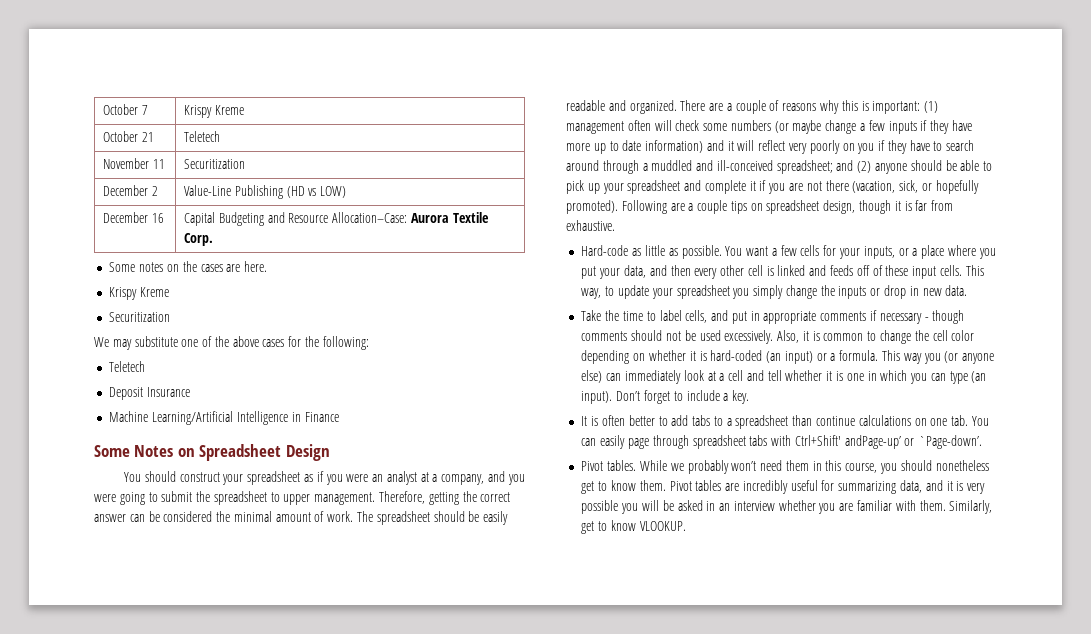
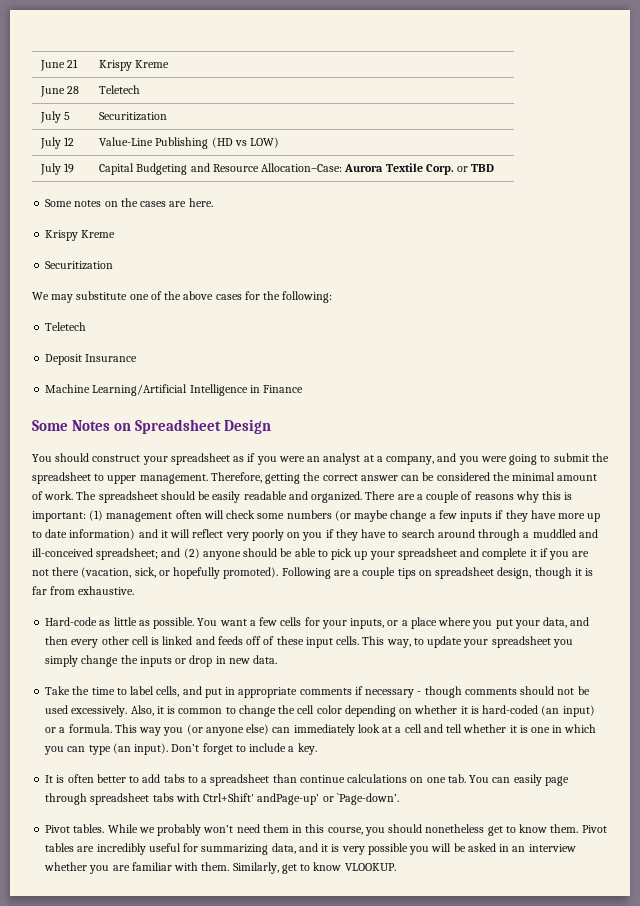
[103,104,148,115] [184,105,244,118] [103,131,154,142] [184,131,221,142] [103,158,165,169] [184,159,246,169] [103,185,158,196] October 7 | Krispy Kreme // October 21 | Teletech // November 11 | Securitization // December 2 -> [40,59,79,71] [99,60,170,71] [40,86,80,97] [99,85,141,94] [40,111,71,123] [99,112,168,121] [40,137,75,149] June 21 | Krispy Kreme // June 28 | Teletech // July 5 | Securitization // July 12
[103,212,164,223] December 16 -> [40,163,75,175] July 19
(214, 239) none -> [457,164,495,172] or TBD

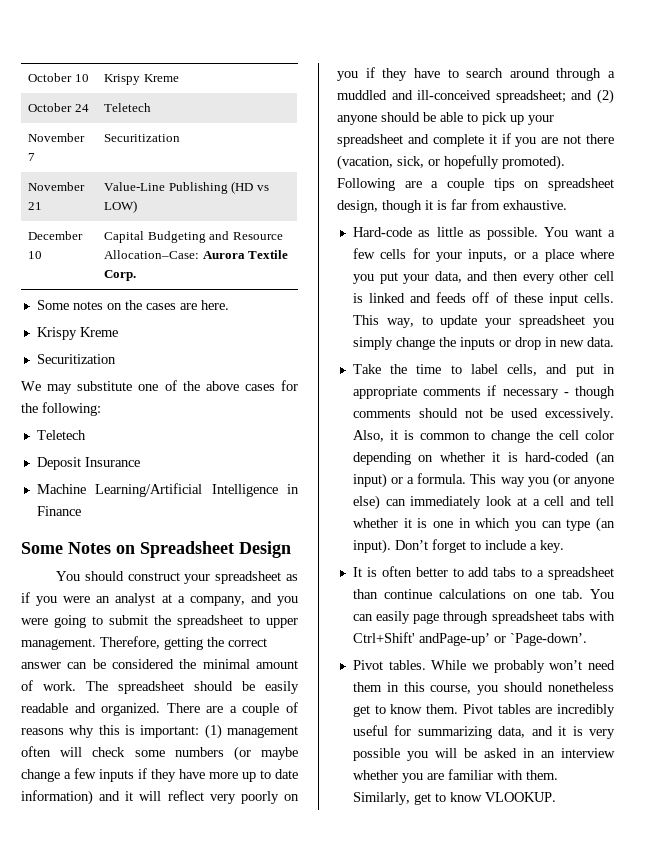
[40,59,79,71] [99,60,170,71] [40,86,80,97] [99,85,141,94] [40,111,71,123] [99,112,168,121] [40,137,75,149] June 21 | Krispy Kreme // June 28 | Teletech // July 5 | Securitization // July 12 -> [27,73,89,82] [103,74,179,85] [27,103,89,112] [103,103,151,112] [27,133,85,142] [27,153,35,161] [103,134,180,142] [27,182,85,191] [27,202,42,210] October 10 | Krispy Kreme // October 24 | Teletech // November 7 | Securitization // November 21
[40,163,75,175] July 19 -> [27,231,83,240] [27,251,42,259] December 10
[457,164,495,172] or TBD -> (136, 275) none

